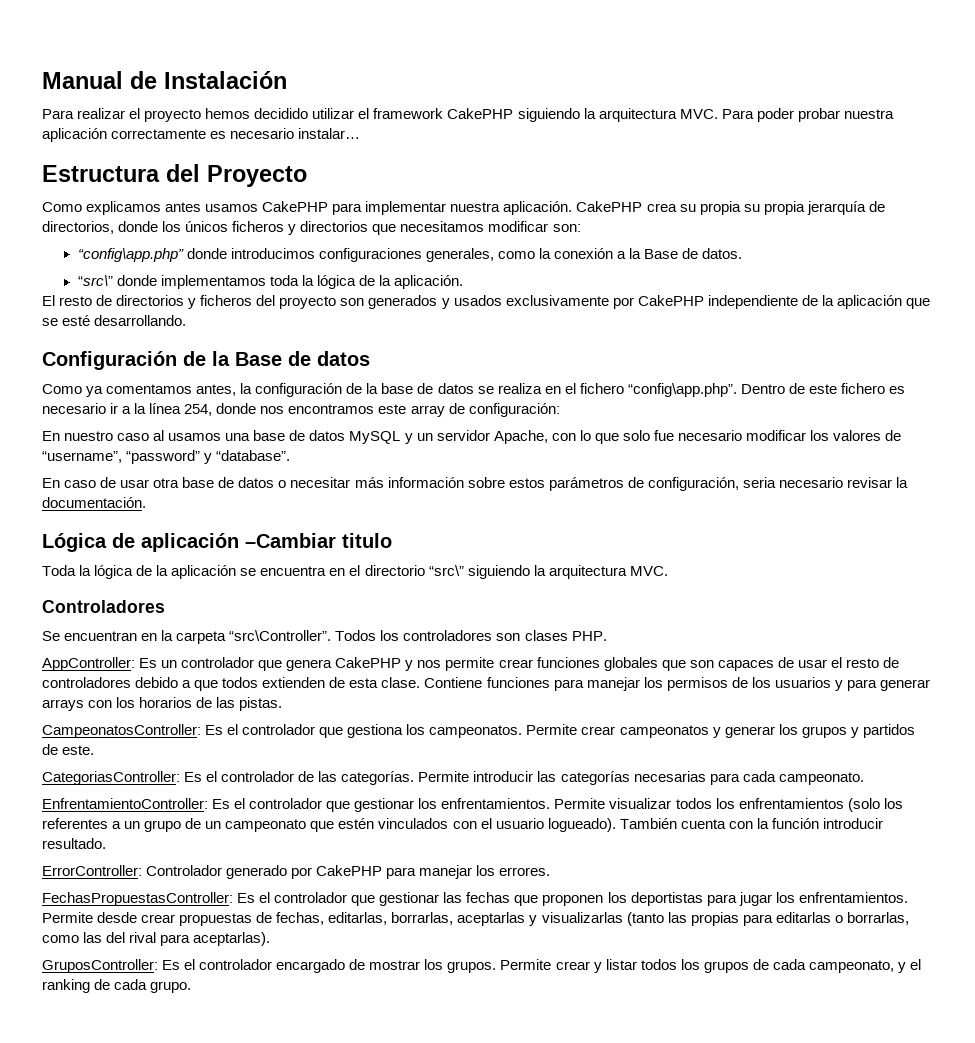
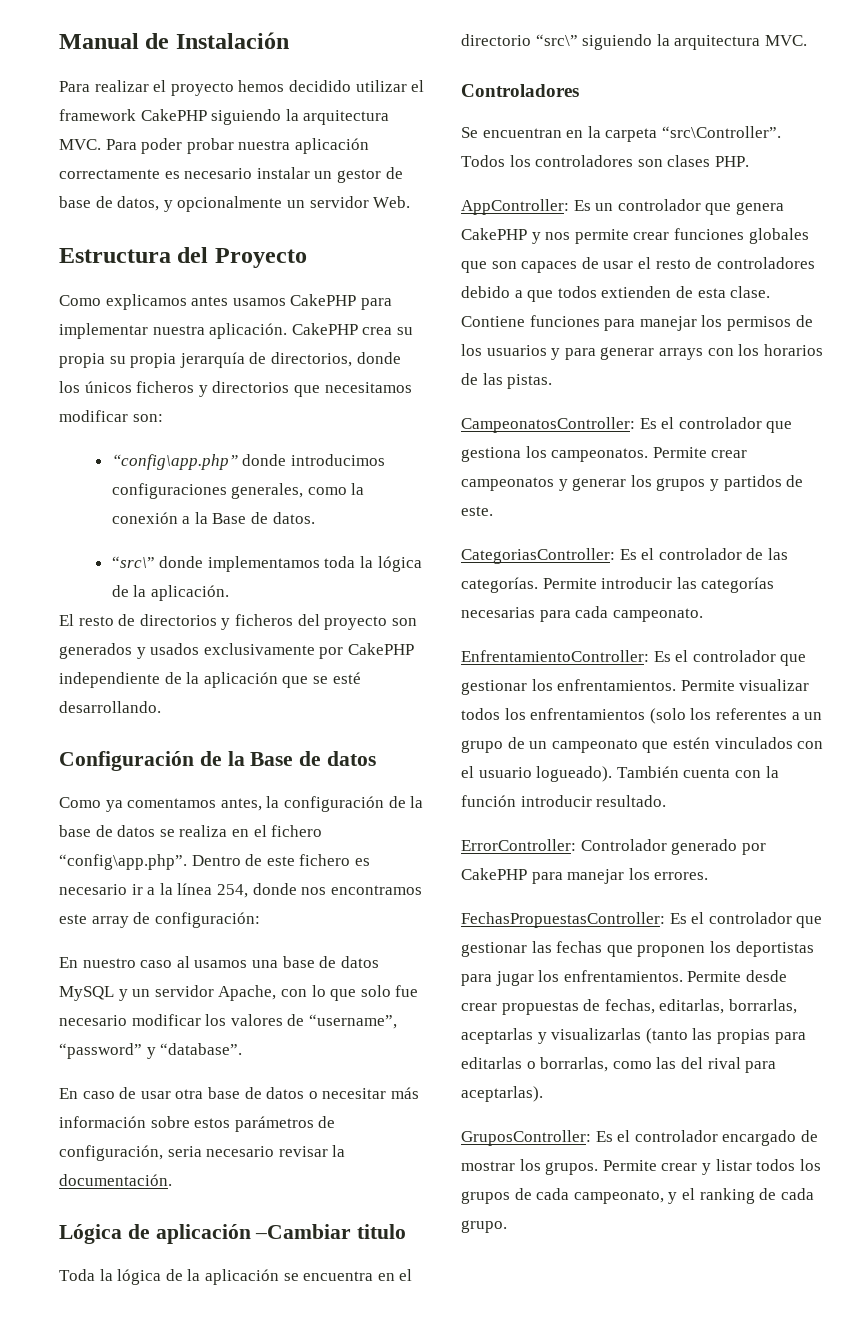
[298,128,361,139] instalar… -> [256,167,403,183] [59,196,411,212] instalar un gestor de base de datos, y opcionalmente un servidor Web.

